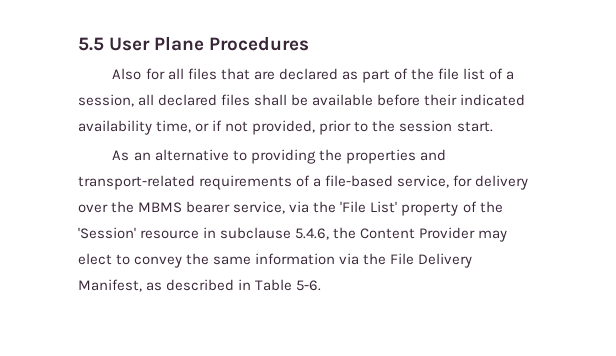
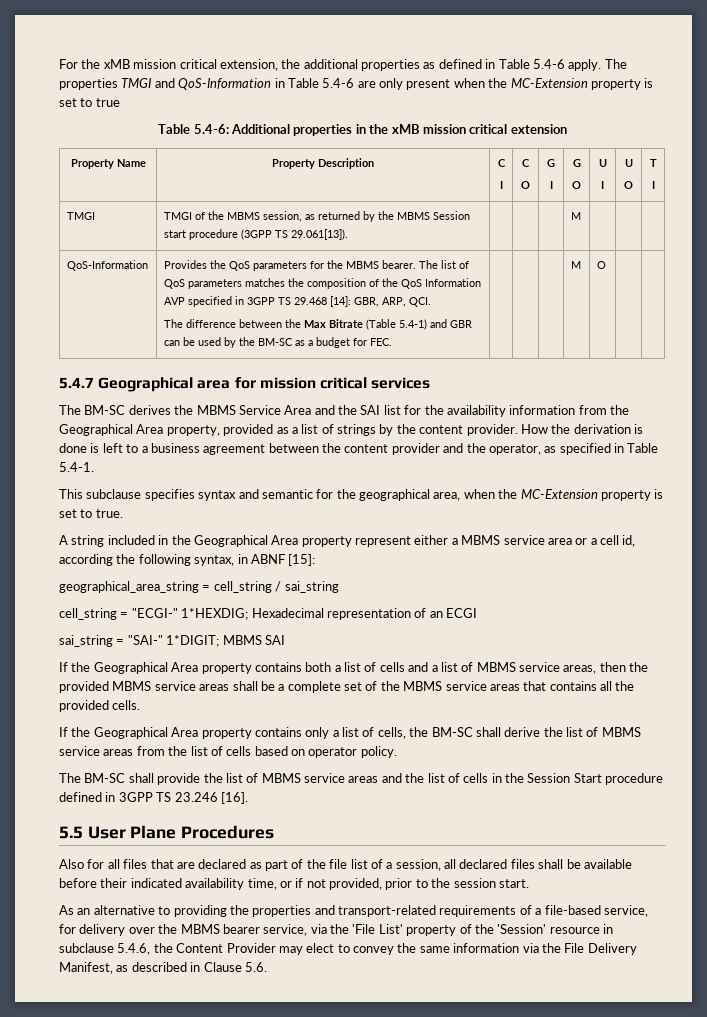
(78, 44) none -> [59,59,627,71] [59,78,654,90] [59,98,120,107] [158,124,567,136] [70,159,146,169] [272,158,374,169] [497,159,506,167] [499,181,503,189] [522,159,530,167] [521,181,530,189] [547,159,555,167] [549,181,553,189] [572,159,581,167] [572,181,581,189] [598,159,607,167] [601,181,604,189] [624,159,633,167] [624,181,633,189] [649,159,657,167] [651,181,655,189] [66,212,95,220] [163,211,470,222] [163,229,348,240] [570,212,581,220] [66,260,148,271] [163,260,469,271] [163,278,481,289] [163,296,431,307] [163,319,472,330] [163,337,392,348] [570,261,581,269] [596,261,606,269] [59,377,431,392] [59,405,629,417] [59,424,643,436] [59,443,659,455] [59,462,94,472] [59,489,664,501] [59,509,123,518] [59,535,636,547] [59,554,316,566] [59,581,339,593] [59,608,477,620] [59,635,285,647] [59,662,649,674] [59,681,635,693] [59,700,141,712] [59,727,641,739] [59,746,397,758] [59,773,664,785] [59,792,248,804] For the xMB mission critical extension, the additional properties as defined in Table 5.4-6 apply. The properties TMGI and QoS-Information in Table 5.4-6 are only present when the MC-Extension property is set to true // Table 5.4-6: Additional properties in the xMB mission critical extension // Property Name | Property Description | C // I | C // O | G // I | G // O | U // I | U // O | T // I // TMGI | TMGI of the MBMS session, as returned by the MBMS Session start procedure (3GPP TS 29.061[13]). | | | | M | | | // QoS-Information | Provides the QoS parameters for the MBMS bearer. The list of QoS parameters matches the composition of the QoS Information AVP specified in 3GPP TS 29.468 [14]: GBR, ARP, QCI. // The difference between the Max Bitrate (Table 5.4-1) and GBR can be used by the BM-SC as a budget for FEC. | | | | M | O | | // 5.4.7 Geographical area for mission critical services // The BM-SC derives the MBMS Service Area and the SAI list for the availability information from the Geographical Area property, provided as a list of strings by the content provider. How the derivation is done is left to a business agreement between the content provider and the operator, as specified in Table 5.4-1. // This subclause specifies syntax and semantic for the geographical area, when the MC-Extension property is set to true. // A string included in the Geographical Area property represent either a MBMS service area or a cell id, according the following syntax, in ABNF [15]: // geographical_area_string = cell_string / sai_string // cell_string = "ECGI-" 1*HEXDIG; Hexadecimal representation of an ECGI // sai_string = "SAI-" 1*DIGIT; MBMS SAI // If the Geographical Area property contains both a list of cells and a list of MBMS service areas, then the provided MBMS service areas shall be a complete set of the MBMS service areas that contains all the provided cells. // If the Geographical Area property contains only a list of cells, the BM-SC shall derive the list of MBMS service areas from the list of cells based on operator policy. // The BM-SC shall provide the list of MBMS service areas and the list of cells in the Session Start procedure defined in 3GPP TS 23.246 [16]. //
[255,279,322,291] Table 5-6. -> [203,962,267,972] Clause 5.6.

